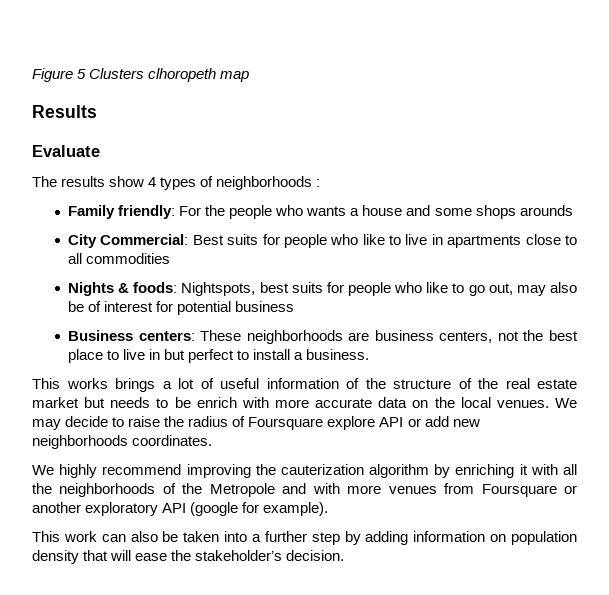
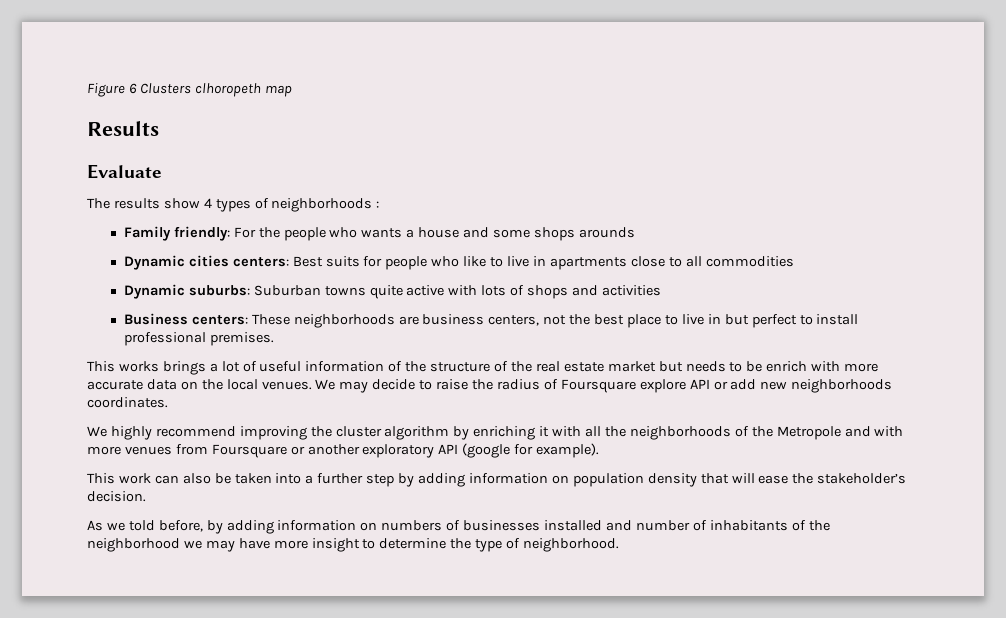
[77,69,87,79] 5 -> [128,83,137,94] 6
[68,234,189,248] City Commercial: -> [123,255,289,270] Dynamic cities centers:
[68,282,578,296] [68,301,295,315] Nights & foods: Nightspots, best suits for people who like to go out, may also be of interest for potential business -> [123,284,661,299] Dynamic suburbs: Suburban towns quite active with lots of shops and activities
[294,349,370,360] a business. -> [123,332,274,346] professional premises.
[280,464,364,475] cauterization -> [335,426,382,437] cluster
(345, 555) none -> [87,520,830,534] [87,538,620,552] // As we told before, by adding information on numbers of businesses installed and number of inhabitants of the neighborhood we may have more insight to determine the type of neighborhood.

